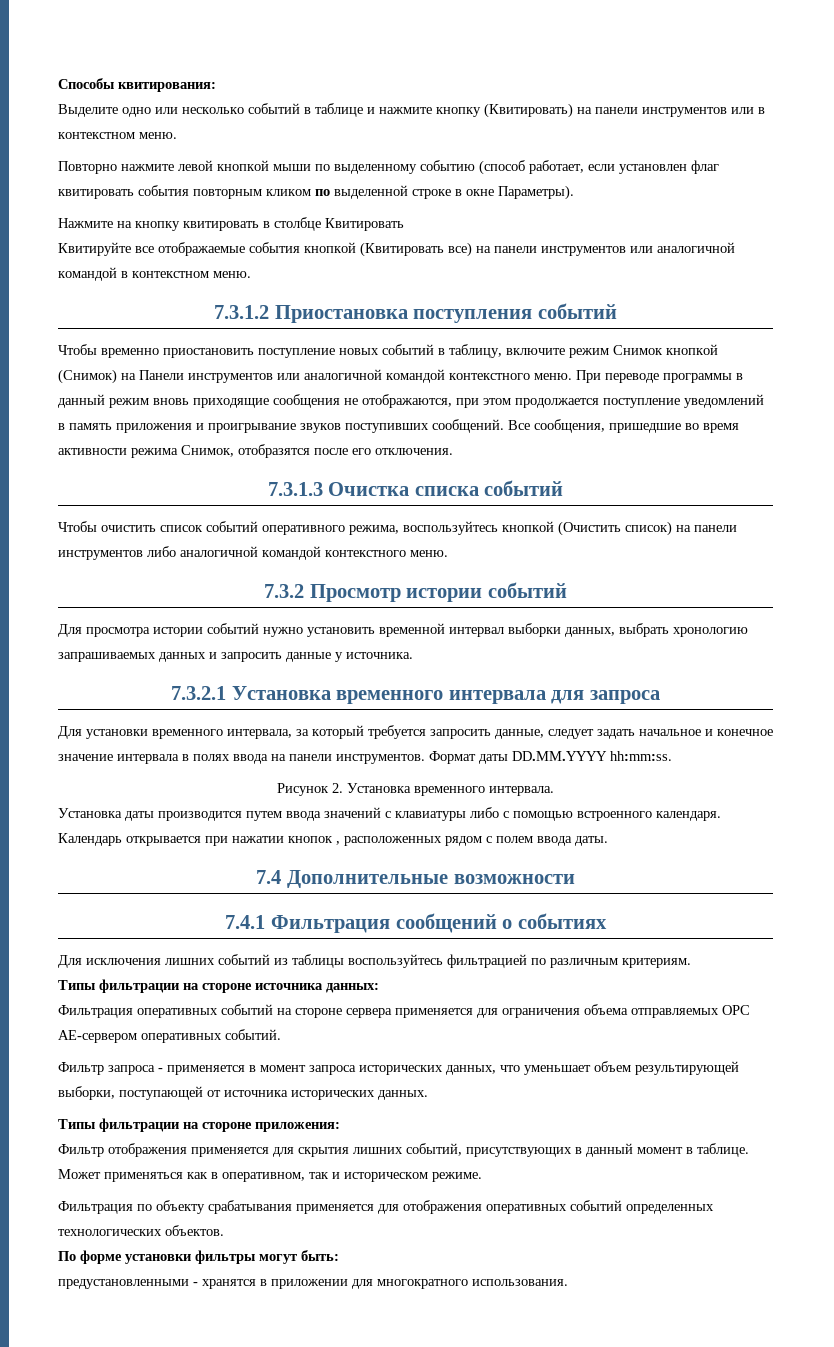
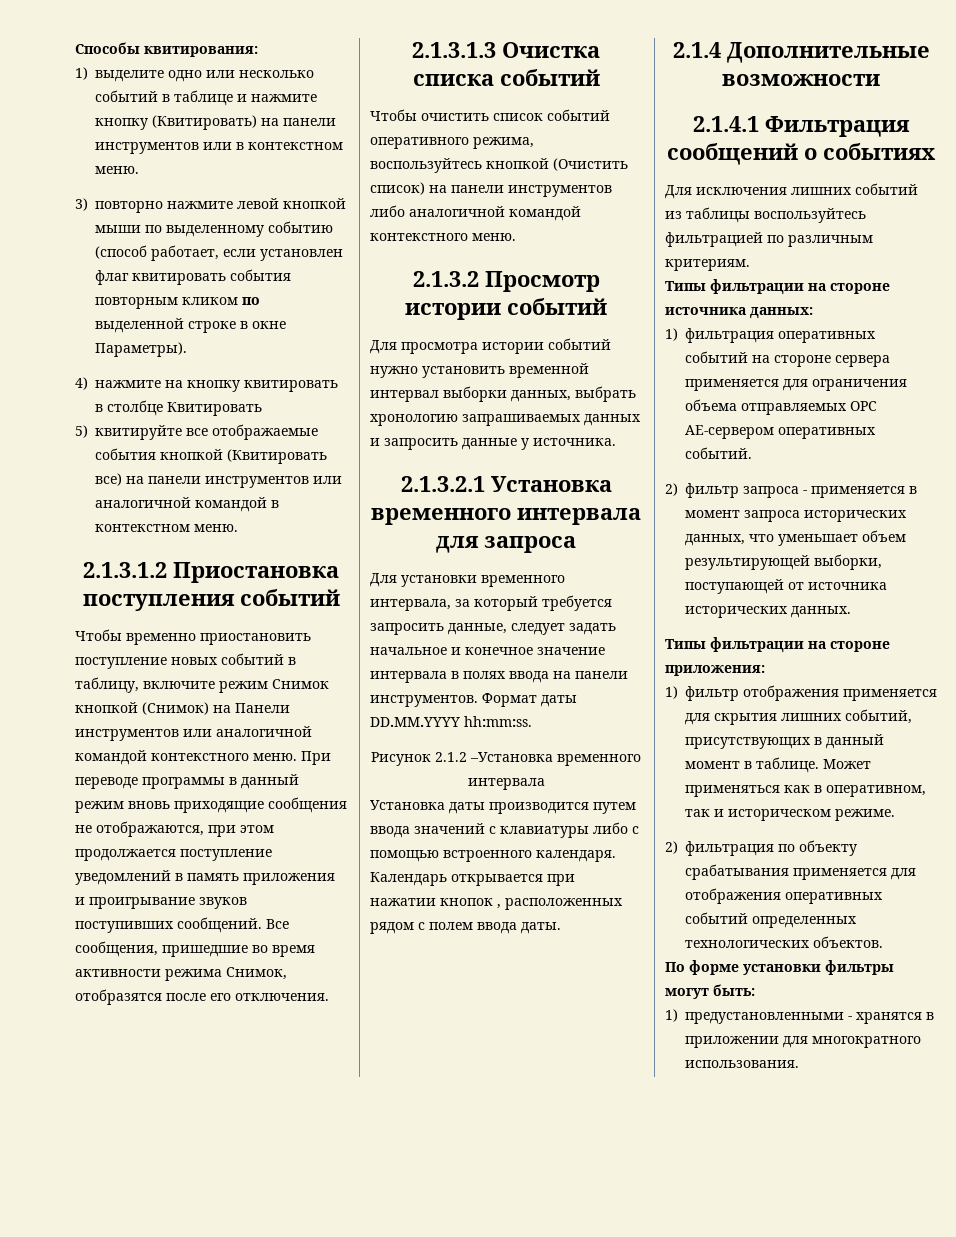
[58,104,118,117] Выделите -> [75,67,164,82] 1) выделите
[58,161,117,174] Повторно -> [75,198,163,213] 3) повторно
[58,218,113,228] Нажмите -> [75,377,161,390] 4) нажмите
[58,242,131,256] Квитируйте -> [75,425,182,440] 5) квитируйте
[214,305,270,319] 7.3.1.2 -> [83,562,167,578] 2.1.3.1.2
[267,482,323,496] 7.3.1.3 -> [412,42,496,58] 2.1.3.1.3
[264,584,305,598] 7.3.2 -> [412,271,479,287] 2.1.3.2
[171,686,227,700] 7.3.2.1 -> [400,476,485,492] 2.1.3.2.1
[332,783,554,796] 2. Установка временного интервала. -> [435,752,641,766] [467,778,545,790] 2.1.2 –Установка временного интервала
[256,870,282,884] 7.4 -> [672,42,721,58] 2.1.4
[225,915,266,929] 7.4.1 -> [693,116,759,132] 2.1.4.1
[58,1005,133,1018] Фильтрация -> [665,328,774,343] 1) фильтрация
[58,1062,104,1075] Фильтр -> [665,483,739,498] 2) фильтр
[58,1144,104,1157] Фильтр -> [665,686,739,701] 1) фильтр
[58,1201,133,1214] Фильтрация -> [665,841,774,856] 2) фильтрация
(339, 1255) none -> [665,1009,678,1022] 1)

